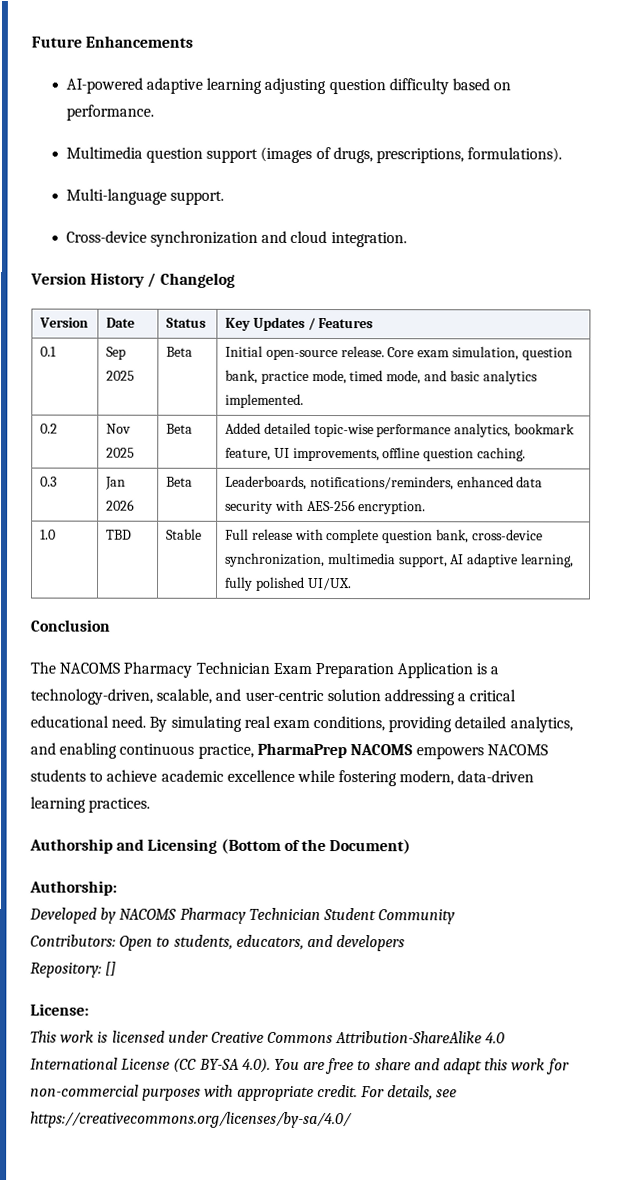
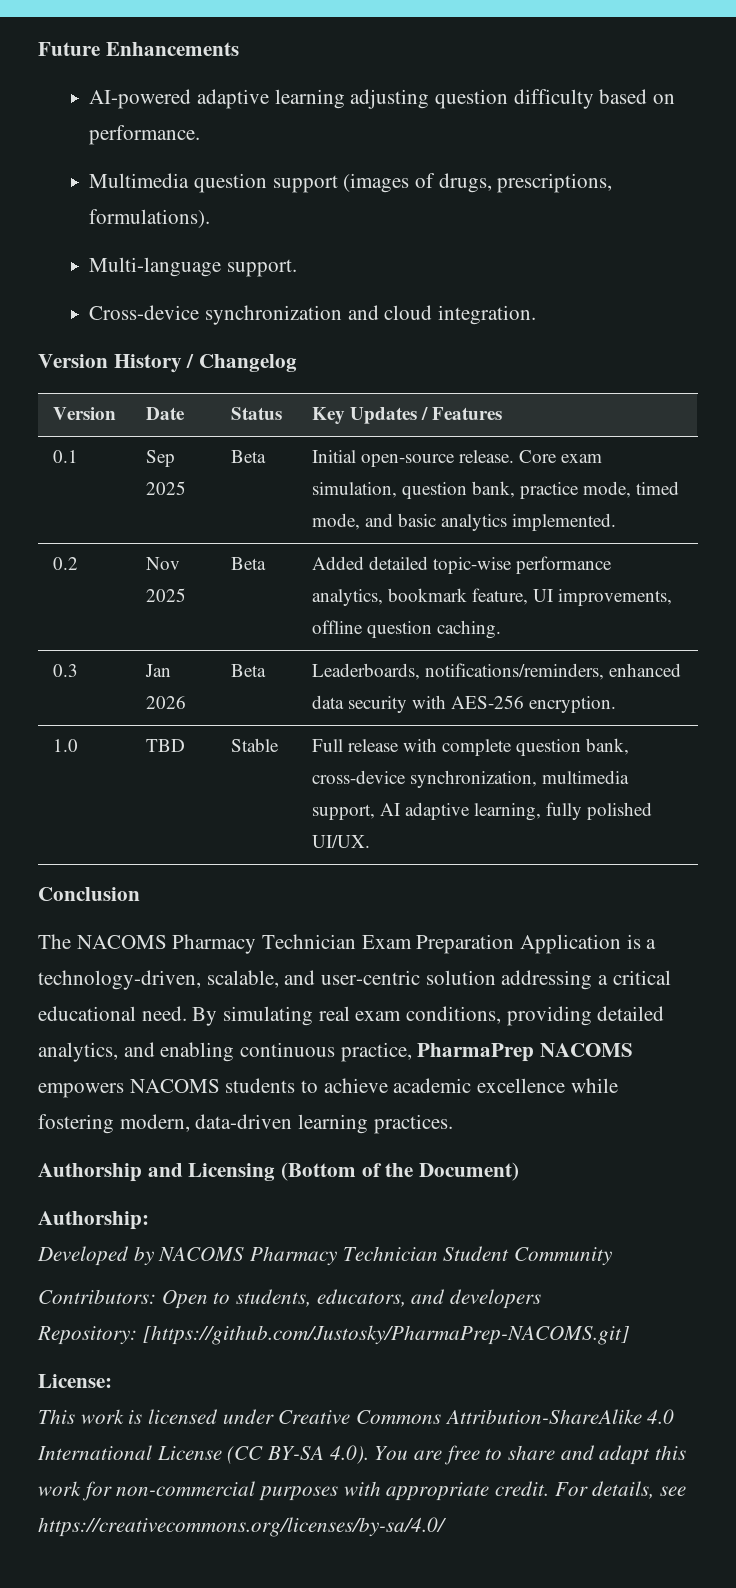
[105,961,117,976] [] -> [142,1325,630,1345] [https://github.com/Justosky/PharmaPrep-NACOMS.git]

